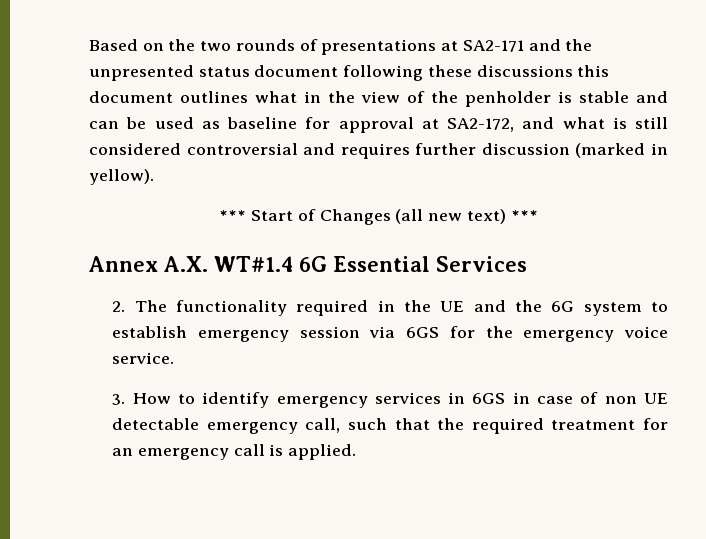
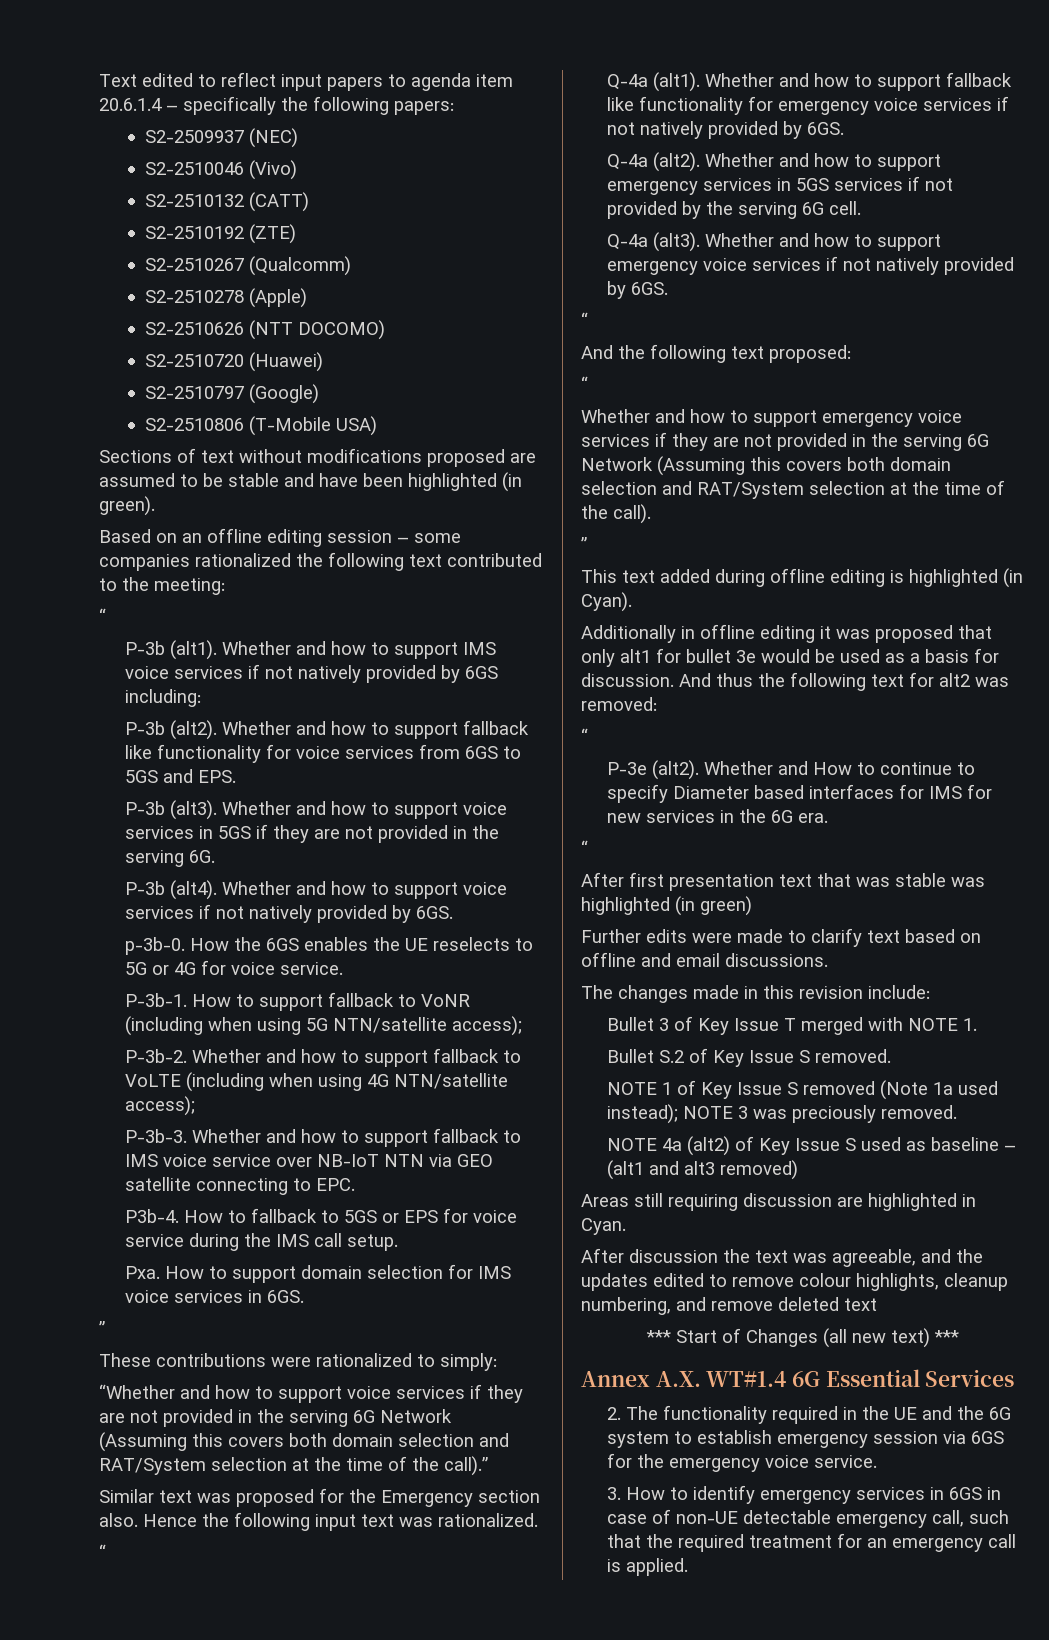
[89,39,593,55] [89,65,610,81] [89,91,668,107] [89,117,668,133] [89,143,668,159] [89,169,154,185] Based on the two rounds of presentations at SA2-171 and the unpresented status document following these discussions this document outlines what in the view of the penholder is stable and can be used as baseline for approval at SA2-172, and what is still considered controversial and requires further discussion (marked in yellow). -> [99,72,513,91] [99,96,454,115] [145,128,299,148] [145,160,298,180] [145,192,310,212] [145,224,297,244] [145,256,352,276] [145,288,308,308] [145,320,386,340] [145,352,324,372] [145,384,320,404] [145,416,378,436] [99,448,536,467] [99,472,522,492] [99,496,155,516] [99,528,461,547] [99,552,542,571] [99,577,225,595] [99,608,106,623] [124,640,496,660] [124,664,498,683] [124,689,201,707] [124,720,529,740] [124,744,521,763] [124,769,236,783] [124,800,507,820] [124,824,499,843] [124,850,215,867] [124,880,507,900] [124,904,453,923] [124,937,533,955] [124,960,343,975] [124,992,470,1011] [124,1016,522,1036] [124,1048,521,1067] [124,1072,508,1092] [124,1096,195,1116] [124,1128,521,1147] [124,1154,493,1167] [124,1177,355,1195] [124,1208,517,1223] [124,1233,398,1251] [124,1264,511,1283] [124,1290,304,1303] [99,1321,105,1335] [99,1353,497,1371] [99,1384,523,1403] [99,1409,452,1427] [99,1432,509,1452] [99,1456,488,1476] [99,1488,540,1507] [99,1512,538,1531] [99,1544,106,1559] [606,72,1012,92] [606,96,1009,115] [606,121,844,139] [606,152,941,172] [606,176,953,195] [606,201,861,219] [606,232,941,252] [606,256,1014,275] [606,281,668,299] [581,312,588,327] [581,344,851,363] [581,376,588,391] [581,409,962,427] [581,432,989,451] [581,456,951,476] [581,480,1005,499] [581,504,651,524] [581,537,587,551] [581,568,1023,588] [581,592,632,612] [581,624,992,643] [581,648,999,667] [581,672,1009,691] [581,697,657,711] [581,728,588,743] [606,760,975,780] [606,784,992,803] [606,809,828,823] [581,840,588,855] [581,872,985,891] [581,896,752,916] [581,928,981,947] [581,952,828,967] [581,985,930,1003] [606,1016,977,1035] [606,1048,891,1067] [606,1080,998,1100] [606,1104,957,1124] [606,1136,1016,1156] [606,1160,798,1180] [581,1193,976,1211] [581,1218,626,1235] [581,1248,983,1267] [581,1273,1008,1291] [581,1297,877,1315] Text edited to reflect input papers to agenda item 20.6.1.4 – specifically the following papers: // S2-2509937 (NEC) // S2-2510046 (Vivo) // S2-2510132 (CATT) // S2-2510192 (ZTE) // S2-2510267 (Qualcomm) // S2-2510278 (Apple) // S2-2510626 (NTT DOCOMO) // S2-2510720 (Huawei) // S2-2510797 (Google) // S2-2510806 (T-Mobile USA) // Sections of text without modifications proposed are assumed to be stable and have been highlighted (in green). // Based on an offline editing session – some companies rationalized the following text contributed to the meeting: // “ // P-3b (alt1). Whether and how to support IMS voice services if not natively provided by 6GS including: // P-3b (alt2). Whether and how to support fallback like functionality for voice services from 6GS to 5GS and EPS. // P-3b (alt3). Whether and how to support voice services in 5GS if they are not provided in the serving 6G. // P-3b (alt4). Whether and how to support voice services if not natively provided by 6GS. // p-3b-0. How the 6GS enables the UE reselects to 5G or 4G for voice service. // P-3b-1. How to support fallback to VoNR (including when using 5G NTN/satellite access); // P-3b-2. Whether and how to support fallback to VoLTE (including when using 4G NTN/satellite access); // P-3b-3. Whether and how to support fallback to IMS voice service over NB-IoT NTN via GEO satellite connecting to EPC. // P3b-4. How to fallback to 5GS or EPS for voice service during the IMS call setup. // Pxa. How to support domain selection for IMS voice services in 6GS. // ” // These contributions were rationalized to simply: // “Whether and how to support voice services if they are not provided in the serving 6G Network (Assuming this covers both domain selection and RAT/System selection at the time of the call).” // Similar text was proposed for the Emergency section also. Hence the following input text was rationalized. // “ // Q-4a (alt1). Whether and how to support fallback like functionality for emergency voice services if not natively provided by 6GS. // Q-4a (alt2). Whether and how to support emergency services in 5GS services if not provided by the serving 6G cell. // Q-4a (alt3). Whether and how to support emergency voice services if not natively provided by 6GS. // “ // And the following text proposed: // “ // Whether and how to support emergency voice services if they are not provided in the serving 6G Network (Assuming this covers both domain selection and RAT/System selection at the time of the call). // ” // This text added during offline editing is highlighted (in Cyan). // Additionally in offline editing it was proposed that only alt1 for bullet 3e would be used as a basis for discussion. And thus the following text for alt2 was removed: // “ // P-3e (alt2). Whether and How to continue to specify Diameter based interfaces for IMS for new services in the 6G era. // “ // After first presentation text that was stable was highlighted (in green) // Further edits were made to clarify text based on offline and email discussions. // The changes made in this revision include: // Bullet 3 of Key Issue T merged with NOTE 1. // Bullet S.2 of Key Issue S removed. // NOTE 1 of Key Issue S removed (Note 1a used instead); NOTE 3 was preciously removed. // NOTE 4a (alt2) of Key Issue S used as baseline – (alt1 and alt3 removed) // Areas still requiring discussion are highlighted in Cyan. // After discussion the text was agreeable, and the updates edited to remove colour highlights, cleanup numbering, and remove deleted text
[604,393,668,404] non UE -> [675,1511,738,1524] non-UE

